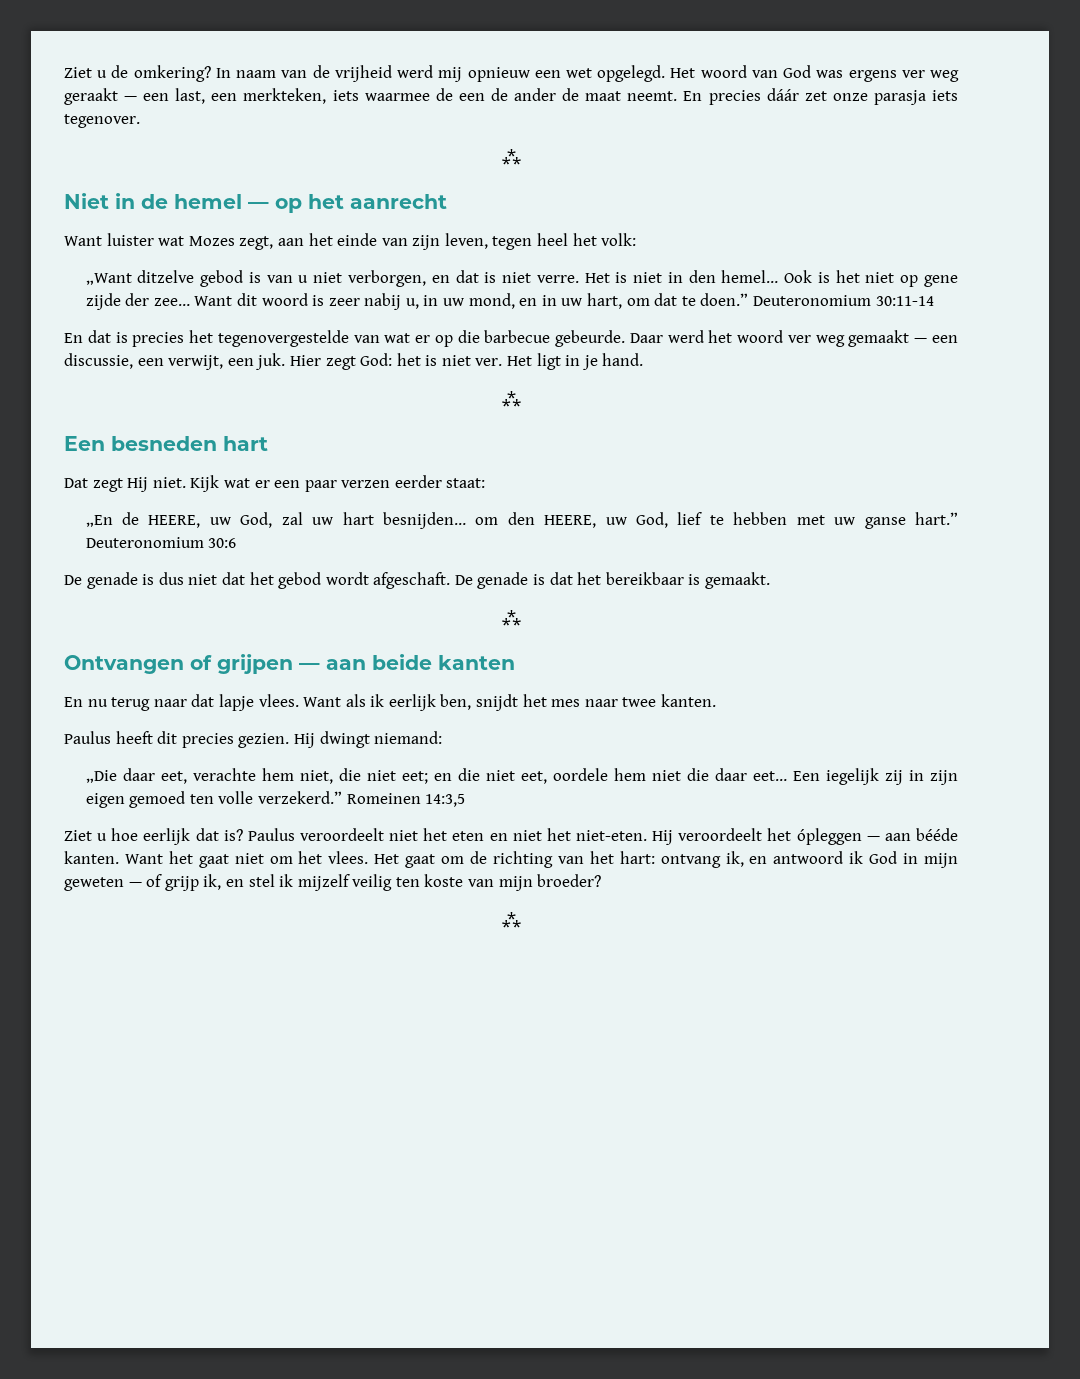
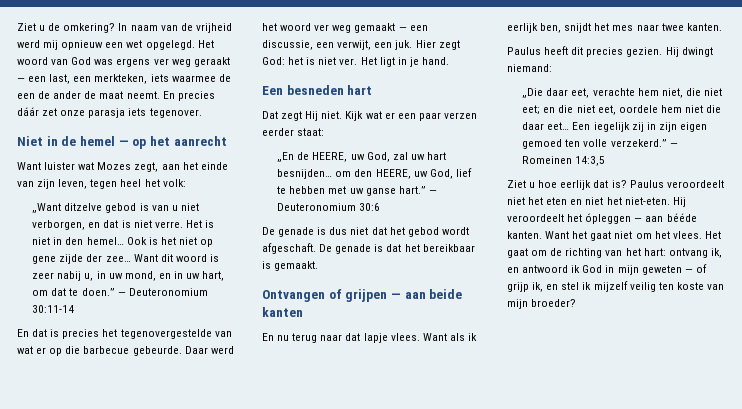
[501,149,521,165] // ⁂ -> (202, 113) none
(749, 299) none -> [117,292,126,296] —
[501,391,521,407] // ⁂ -> (449, 61) none
(958, 518) none -> [428,190,437,194] —
[501,610,521,626] // ⁂ -> (319, 266) none
(342, 797) none -> [669,143,678,147] —
[501,912,521,928] // ⁂ -> (577, 303) none

